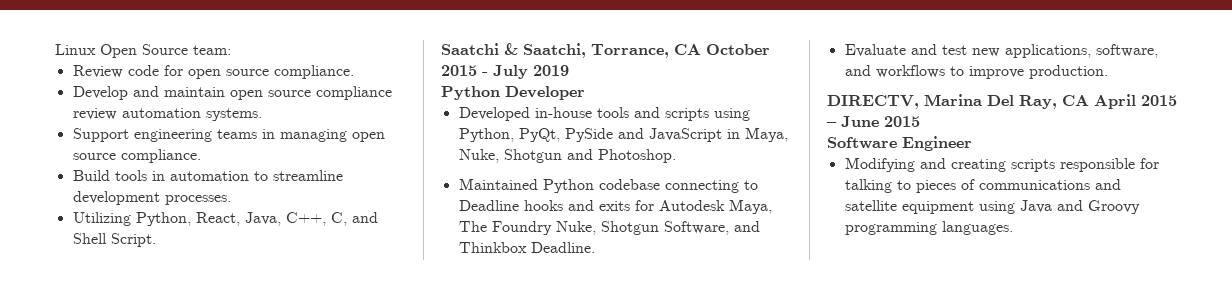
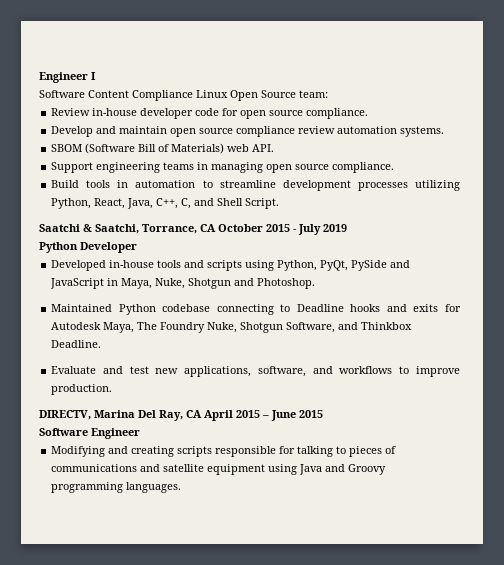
(55, 49) none -> [39,72,96,83] [39,90,193,101] Engineer I // Software Content Compliance
(123, 71) none -> [92,108,194,119] in-house developer
(262, 114) none -> [51,143,275,154] // SBOM (Software Bill of Materials) web API.
[164,195,231,205] [72,212,131,226] processes. // Utilizing -> [357,180,461,191] processes utilizing

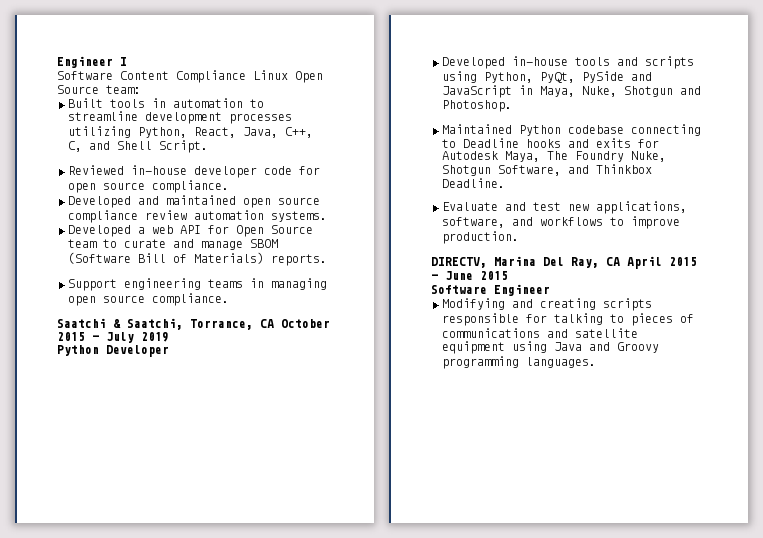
[51,108,369,119] [51,126,445,137] [51,143,275,154] [51,162,395,173] [51,180,80,188] Review in-house developer code for open source compliance. // Develop and maintain open source compliance review automation systems. // SBOM (Software Bill of Materials) web API. // Support engineering teams in managing open source compliance. // Build -> [68,98,103,108] Built
(280, 203) none -> [68,165,320,178] [68,180,229,193] [68,195,320,208] [68,210,327,223] [68,225,313,237] [68,239,278,250] [68,252,327,266] [68,278,327,291] [68,293,229,306] // Reviewed in-house developer code for open source compliance. // Developed and maintained open source compliance review automation systems. // Developed a web API for Open Source team to curate and manage SBOM (Software Bill of Materials) reports. // Support engineering teams in managing open source compliance.

